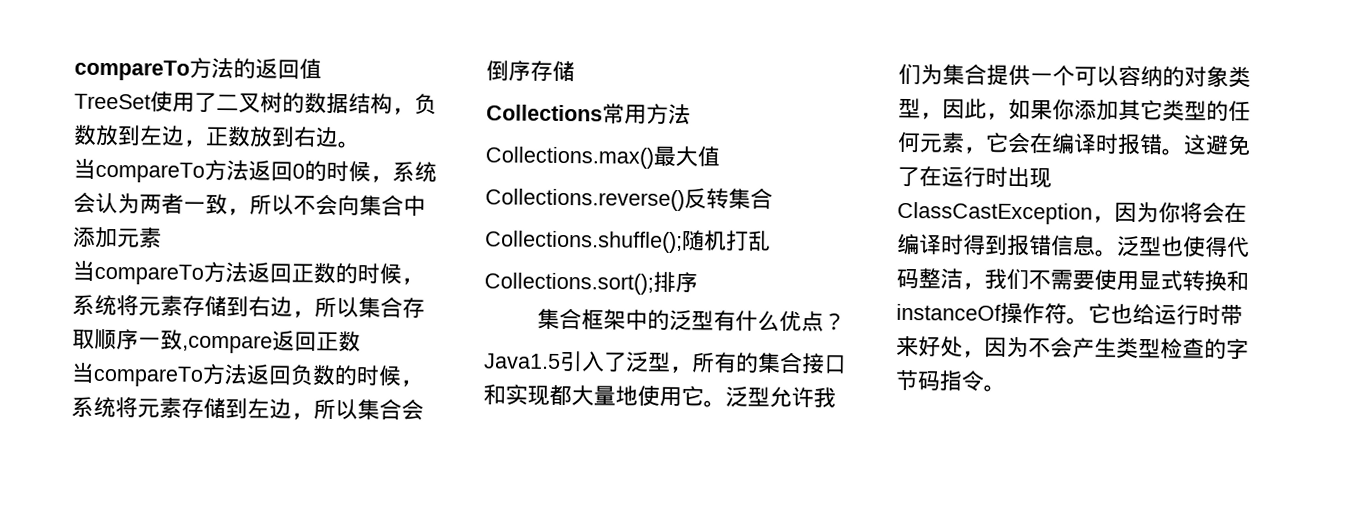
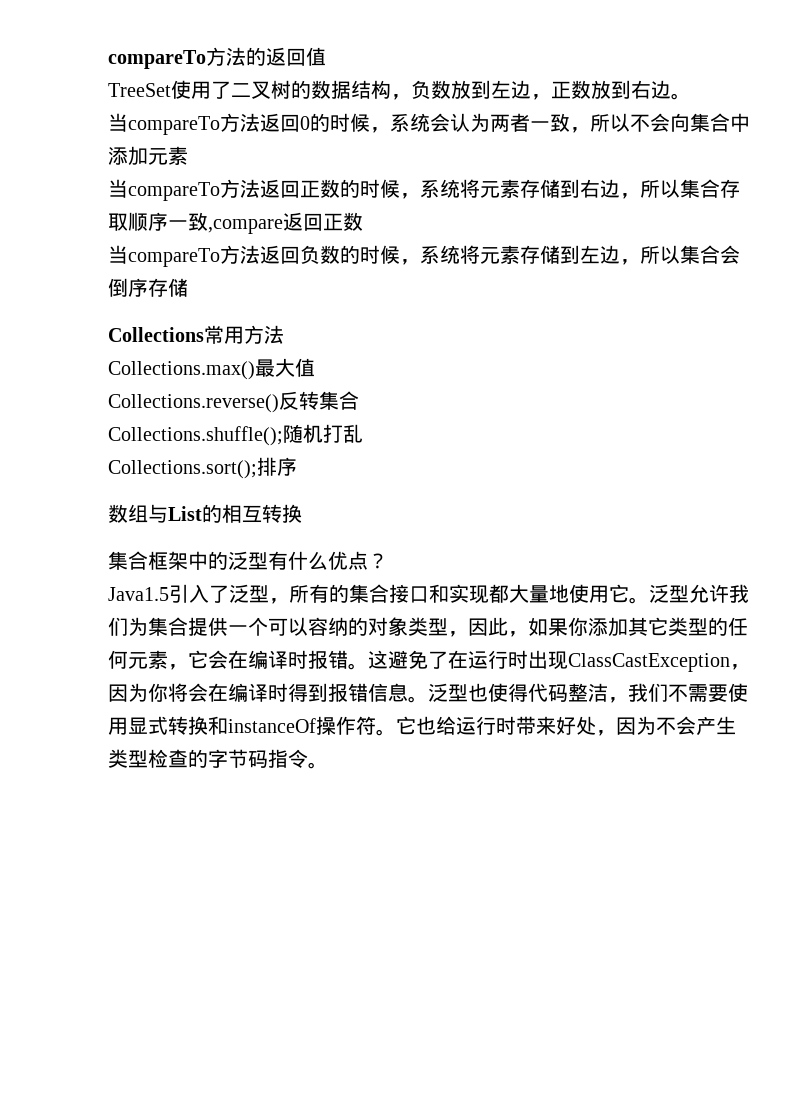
(698, 282) none -> [108,504,302,523] // 数组与List的相互转换

